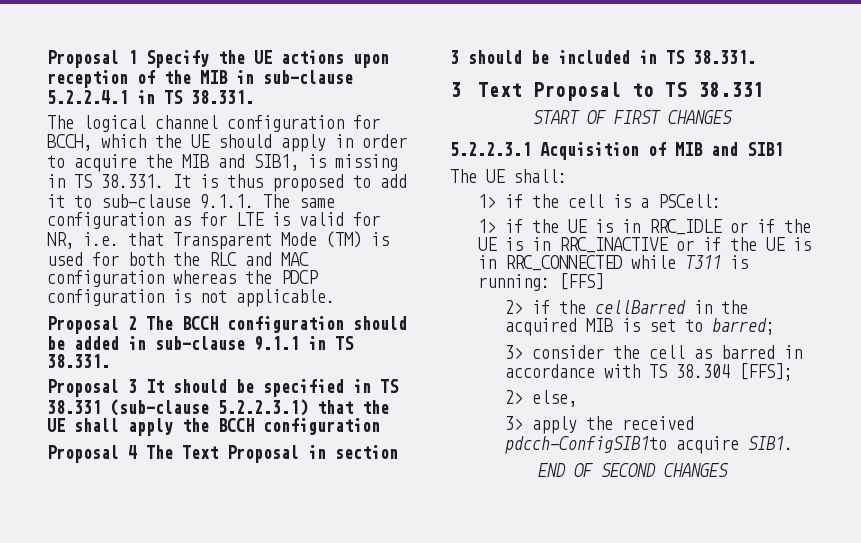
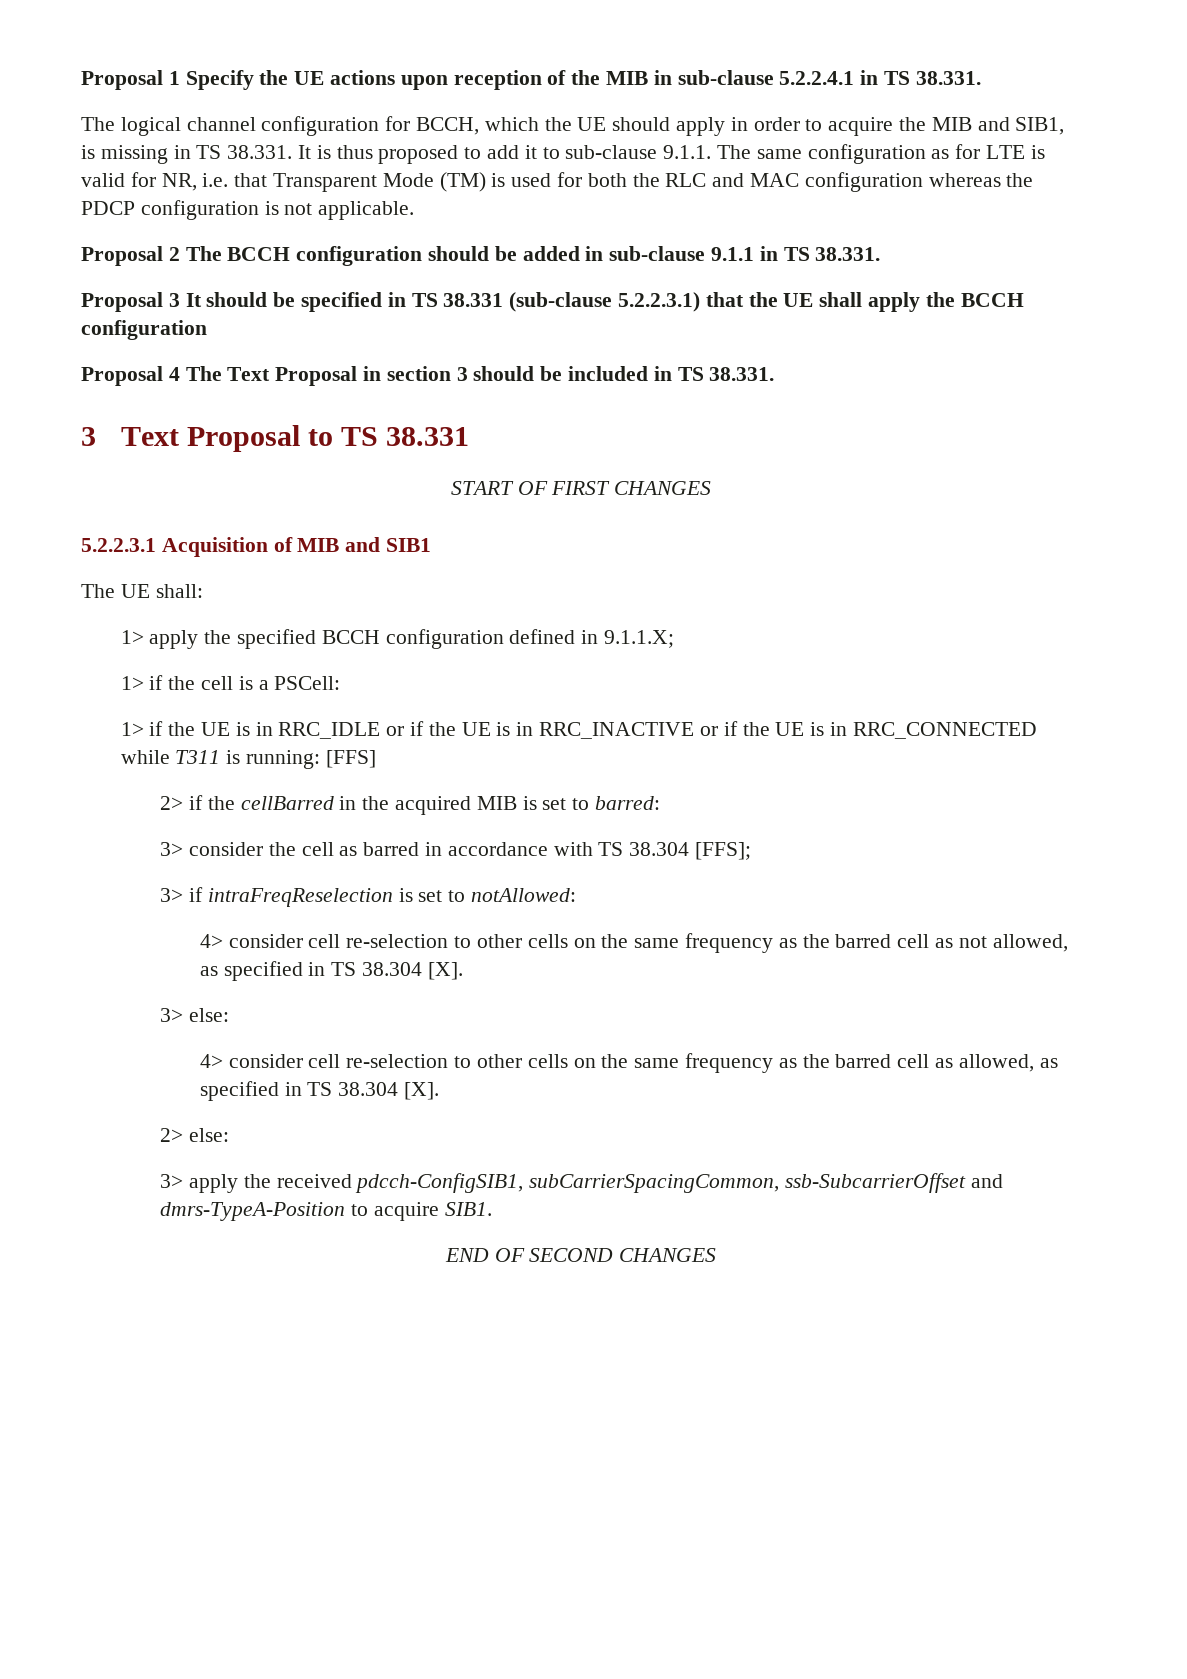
(567, 176) none -> [120,629,675,649] // 1> apply the specified BCCH configuration defined in 9.1.1.X;
[712,318,776,335] barred; -> [595,796,661,810] barred:
[505,390,578,407] // 2> else, -> [160,887,577,907] [199,933,1068,953] [199,961,463,981] [160,1008,230,1022] [199,1053,1058,1073] [199,1081,440,1101] [160,1128,230,1142] // 3> if intraFreqReselection is set to notAllowed: // 4> consider cell re-selection to other cells on the same frequency as the barred cell as not allowed, as specified in TS 38.304 [X]. // 3> else: // 4> consider cell re-selection to other cells on the same frequency as the barred cell as allowed, as specified in TS 38.304 [X]. // 2> else:
[505,436,668,454] pdcch-ConfigSIB1to -> [355,1173,1003,1193] [160,1202,369,1221] pdcch-ConfigSIB1, subCarrierSpacingCommon, ssb-SubcarrierOffset and dmrs-TypeA-Position to

